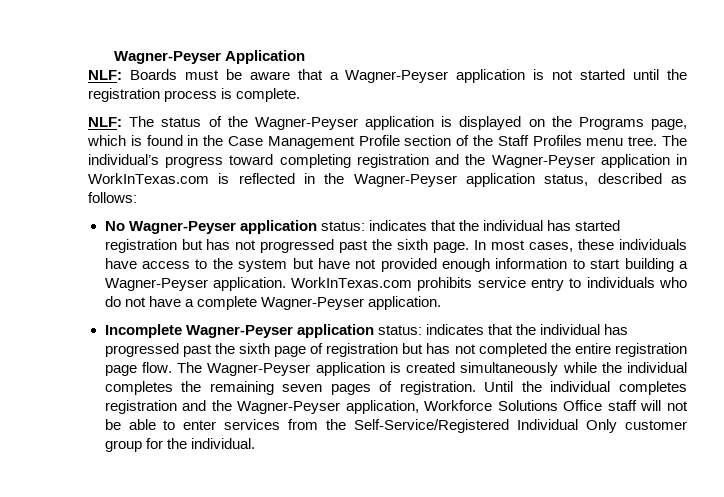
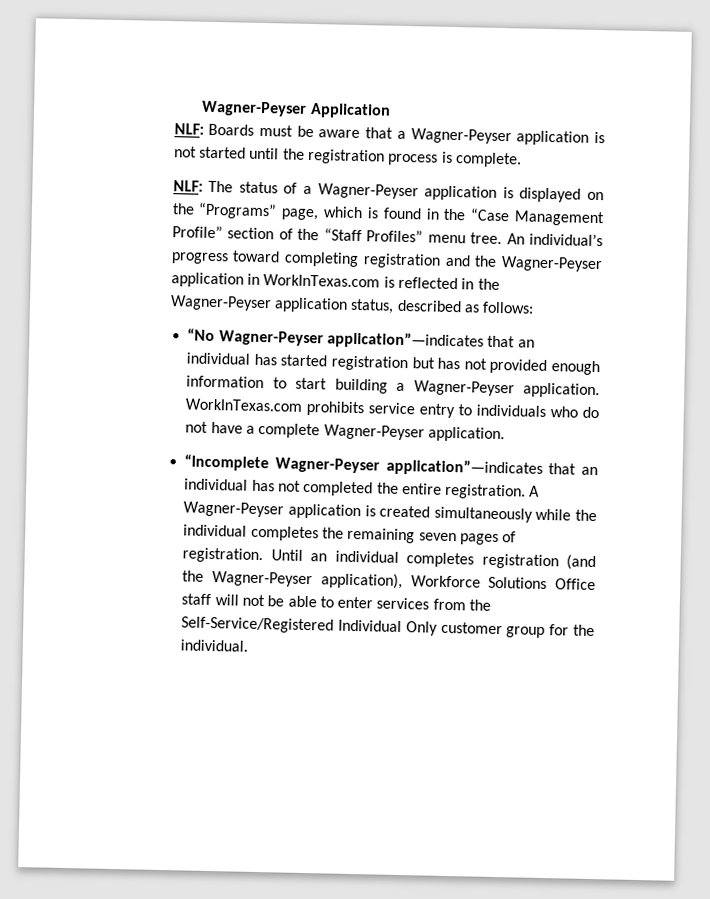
[227,116,248,127] the -> [303,185,313,195] a
[578,117,644,130] Programs -> [198,202,278,220] “Programs”
[228,135,400,149] Case Management Profile -> [470,208,606,227] [171,225,223,239] “Case Management Profile”
[497,135,582,146] Staff Profiles -> [323,228,424,243] “Staff Profiles”
[661,135,687,146] The -> [506,233,525,245] An
[104,220,479,234] No Wagner-Peyser application status: indicates that the -> [187,328,535,350] “No Wagner-Peyser application”—indicates that an
[260,239,687,253] [104,258,377,272] progressed past the sixth page. In most cases, these individuals have access to the system but have not -> (487, 364) none
[104,324,628,338] [104,343,687,357] [104,362,203,376] Incomplete Wagner-Peyser application status: indicates that the individual has progressed past the sixth page of registration but has not completed the entire registration page flow. The -> [184,454,598,477] [184,478,541,500] “Incomplete Wagner-Peyser application”—indicates that an individual has not completed the entire registration. A
[521,381,542,392] the -> [310,553,328,562] an
[182,400,419,414] and the Wagner-Peyser application, -> [566,554,596,571] [182,570,403,590] (and the Wagner-Peyser application),

